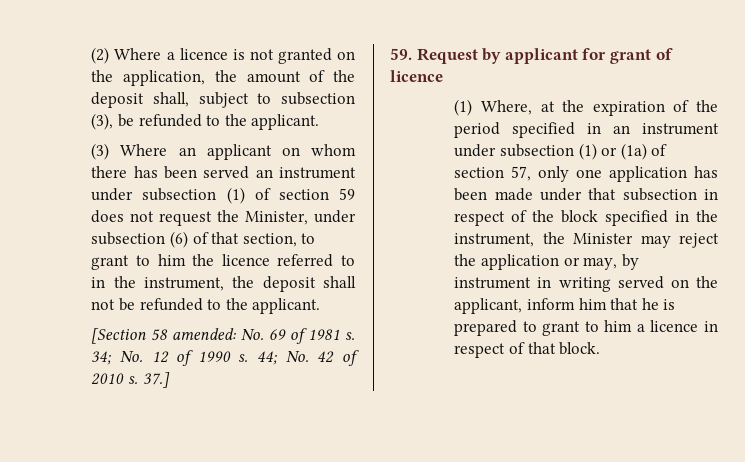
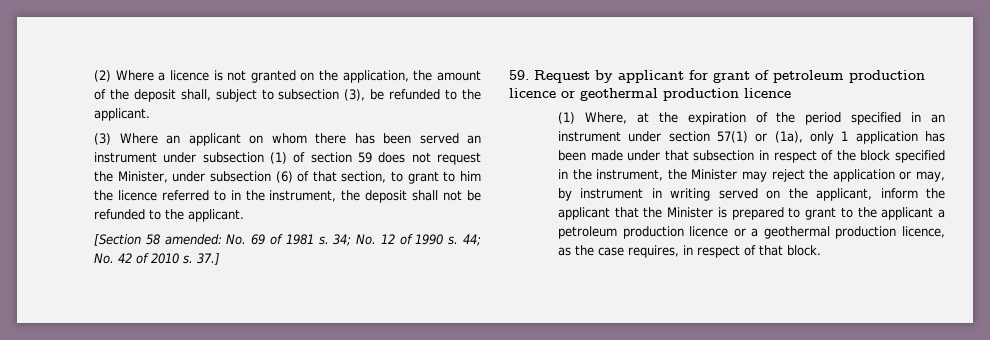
(673, 54) none -> [773,70,925,83] [509,88,739,101] petroleum production licence or geothermal production
[499,143,668,160] [454,166,603,182] subsection (1) or (1a) of section 57, only one -> [668,131,849,144] section 57(1) or (1a), only 1
[578,298,659,310] him that he -> [926,188,945,199] [558,207,714,220] the applicant that the Minister
[604,320,699,332] him a licence -> [857,207,946,220] [558,226,945,239] [558,245,680,258] the applicant a petroleum production licence or a geothermal production licence, as the case requires,

